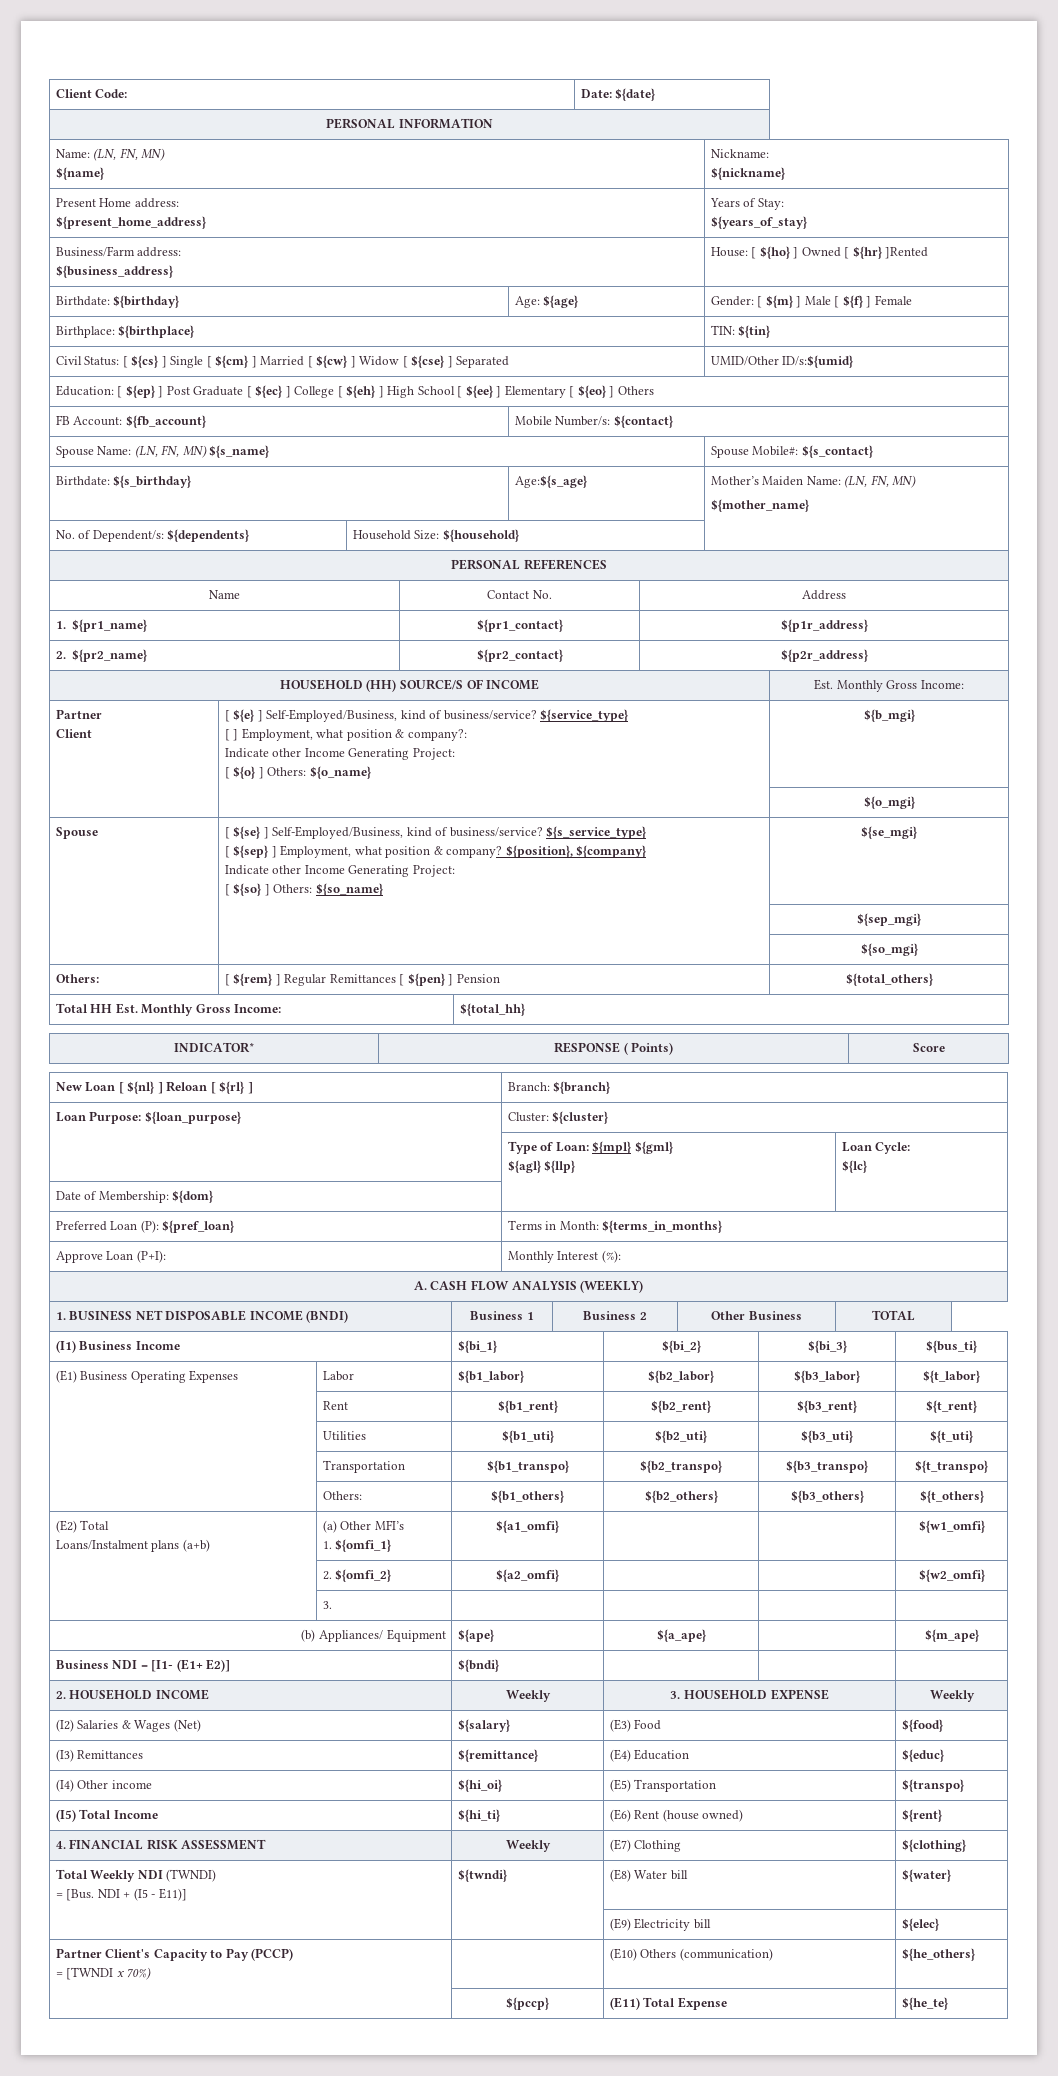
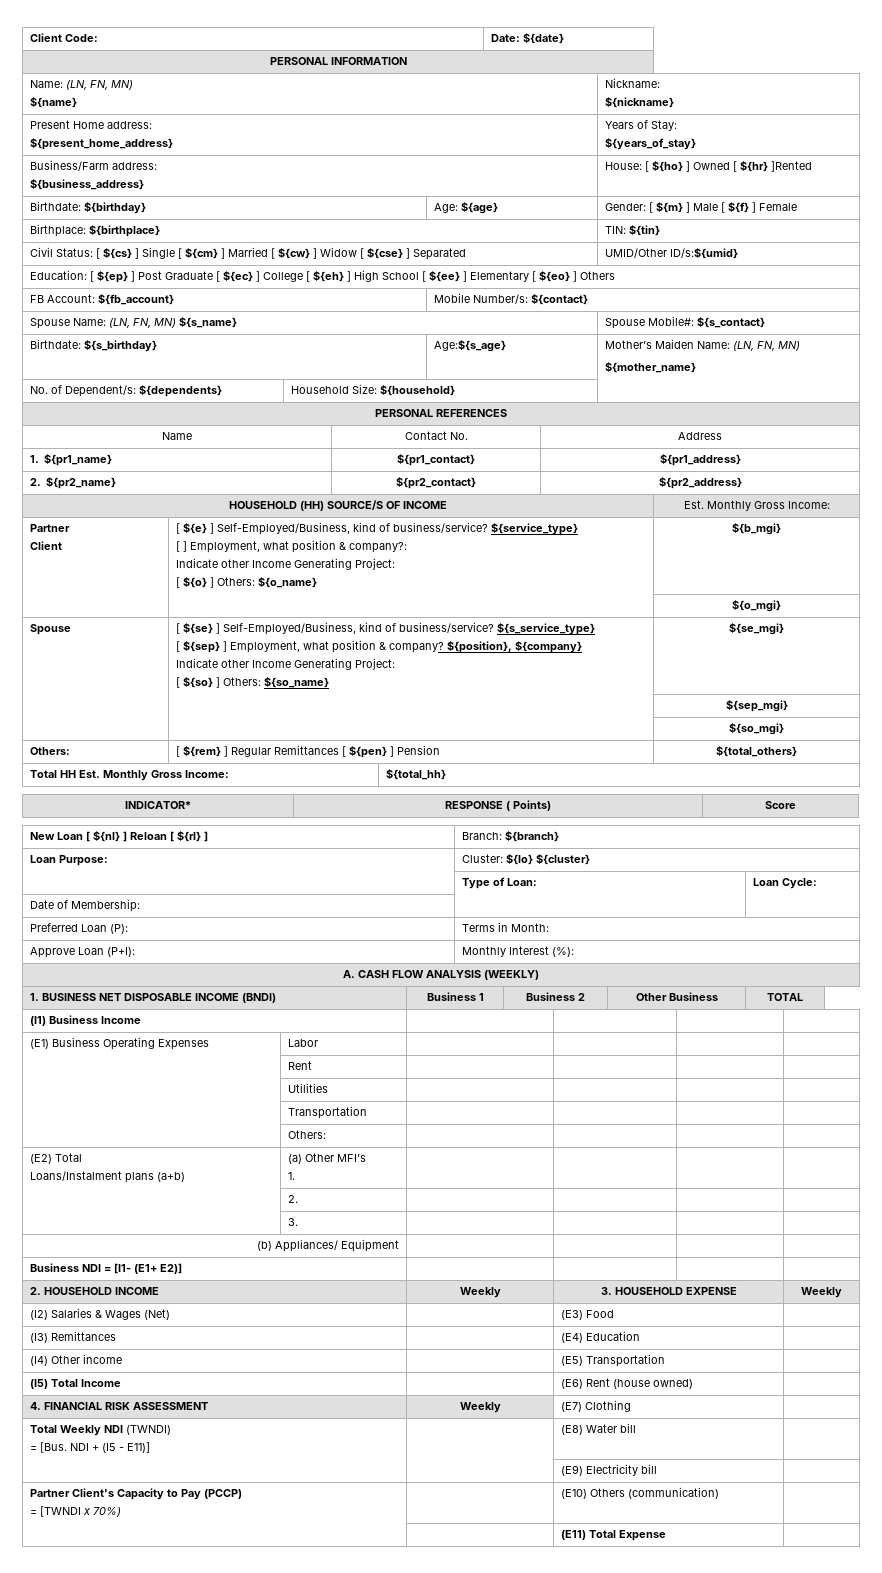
[780,619,868,632] ${p1r_address} -> [659,454,741,466] ${pr1_address}
[780,649,868,662] ${p2r_address} -> [658,477,742,489] ${pr2_address}
[144,1111,241,1124] ${loan_purpose} -> (108, 860) none
(549, 1117) none -> [505,854,533,865] ${lo}
[592,1141,673,1154] [507,1160,576,1173] ${mpl} ${gml} // ${agl} ${llp} -> (537, 882) none
[841,1160,867,1173] // ${lc} -> (817, 883) none
[172,1190,214,1203] ${dom} -> (140, 905) none
[162,1220,235,1233] ${pref_loan} -> (128, 929) none
[602,1220,723,1233] ${terms_in_months} -> (549, 927) none
[457,1340,497,1353] [661,1340,701,1353] [807,1340,847,1353] [926,1340,977,1353] ${bi_1} | ${bi_2} | ${bi_3} | ${bus_ti} -> (141, 1020) | | |
[457,1370,524,1383] [648,1370,714,1383] [794,1370,860,1383] [923,1370,980,1383] [322,1401,348,1410] [497,1400,558,1413] [651,1400,711,1413] [797,1400,857,1413] [926,1400,977,1413] [322,1431,366,1440] [501,1430,554,1443] [655,1430,707,1443] [801,1430,853,1443] [930,1430,973,1443] [322,1460,405,1473] [486,1460,569,1473] [640,1460,722,1473] [786,1460,868,1473] [915,1460,988,1473] [322,1491,362,1500] [491,1490,564,1503] [644,1490,718,1503] [790,1490,864,1503] [919,1490,984,1503] ${b1_labor} | ${b2_labor} | ${b3_labor} | ${t_labor} // | Rent | ${b1_rent} | ${b2_rent} | ${b3_rent} | ${t_rent} // | Utilities | ${b1_uti} | ${b2_uti} | ${b3_uti} | ${t_uti} // | Transportation | ${b1_transpo} | ${b2_transpo} | ${b3_transpo} | ${t_transpo} // | Others: | ${b1_others} | ${b2_others} | ${b3_others} | ${t_others} -> [287,1061,312,1070] [287,1083,328,1093] [287,1106,367,1119] [287,1130,326,1139] | | | // | Rent | | | | // | Utilities | | | | // | Transportation | | | | // | Others: | | | |
[335,1539,392,1552] [496,1520,559,1533] [918,1520,985,1533] [322,1569,392,1582] [496,1569,559,1582] [918,1569,985,1582] ${omfi_1} | ${a1_omfi} | | | ${w1_omfi} // | 2. ${omfi_2} | ${a2_omfi} | | | ${w2_omfi} -> [287,1195,298,1203] | | | | // | 2. | | | |
[457,1629,494,1642] [656,1629,706,1642] [924,1629,979,1642] ${ape} | ${a_ape} | | ${m_ape} -> (400, 1245) | | |
[457,1659,499,1672] ${bndi} -> (182, 1268) none
[457,1719,510,1732] ${salary} -> (170, 1314) none
[901,1719,943,1732] ${food} -> (614, 1314) none
[457,1749,538,1762] ${remittance} -> (116, 1336) none
[901,1749,944,1762] ${educ} -> (640, 1336) none
[457,1779,502,1792] ${hi_oi} -> (122, 1359) none
[901,1779,964,1792] ${transpo} -> (665, 1360) none
[457,1809,500,1822] ${hi_ti} -> (121, 1383) none
[901,1809,942,1822] ${rent} -> (693, 1384) none
[901,1839,966,1852] ${clothing} -> (631, 1406) none
[457,1869,507,1882] ${twndi} -> (150, 1447) none
[901,1869,951,1882] ${water} -> (636, 1428) none
[901,1918,939,1931] ${elec} -> (657, 1469) none
[901,1948,975,1961] [506,1997,549,2010] ${he_others} // | ${pccp} -> (719, 1493) // |
[901,1997,948,2010] ${he_te} -> (666, 1535) none

